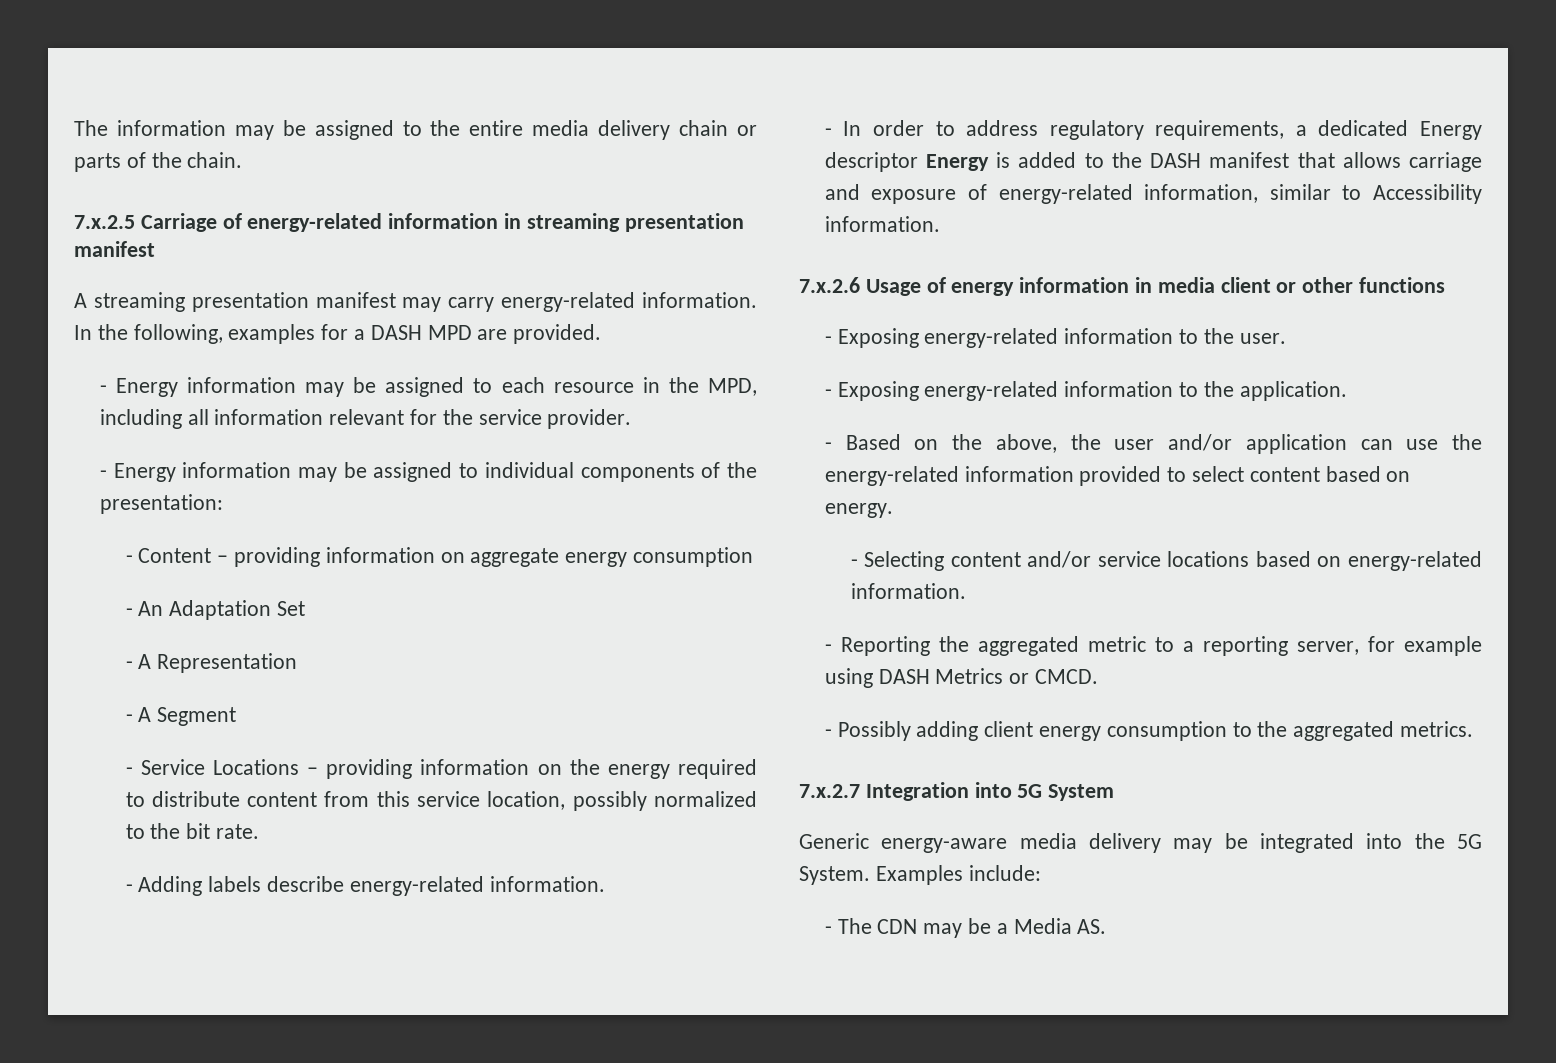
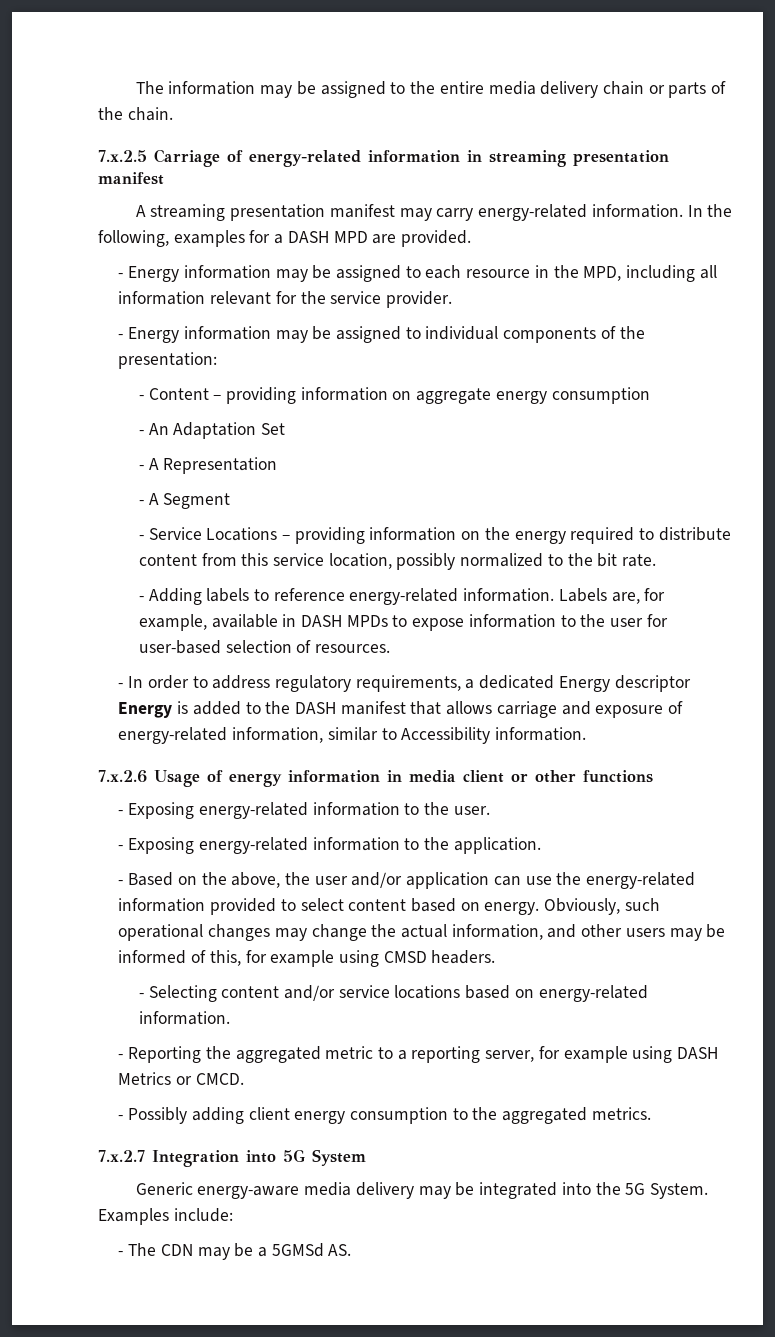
[266,876,605,896] describe energy-related information. -> [253,588,666,605] [138,614,668,631] [138,640,390,654] to reference energy-related information. Labels are, for example, available in DASH MPDs to expose information to the user for user-based selection of resources.
(893, 510) none -> [544,898,660,915] [118,924,726,941] [118,950,496,967] Obviously, such operational changes may change the actual information, and other users may be informed of this, for example using CMSD headers.
[1013,918,1072,934] Media -> [271,1243,324,1257] 5GMSd

